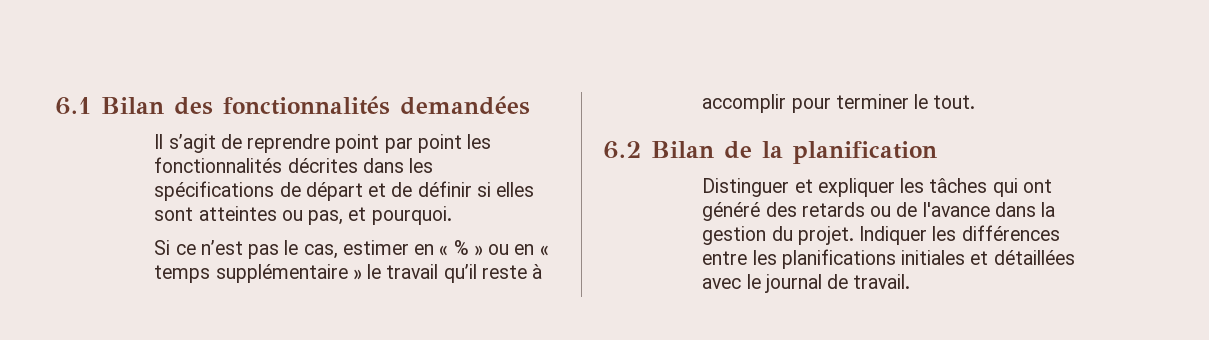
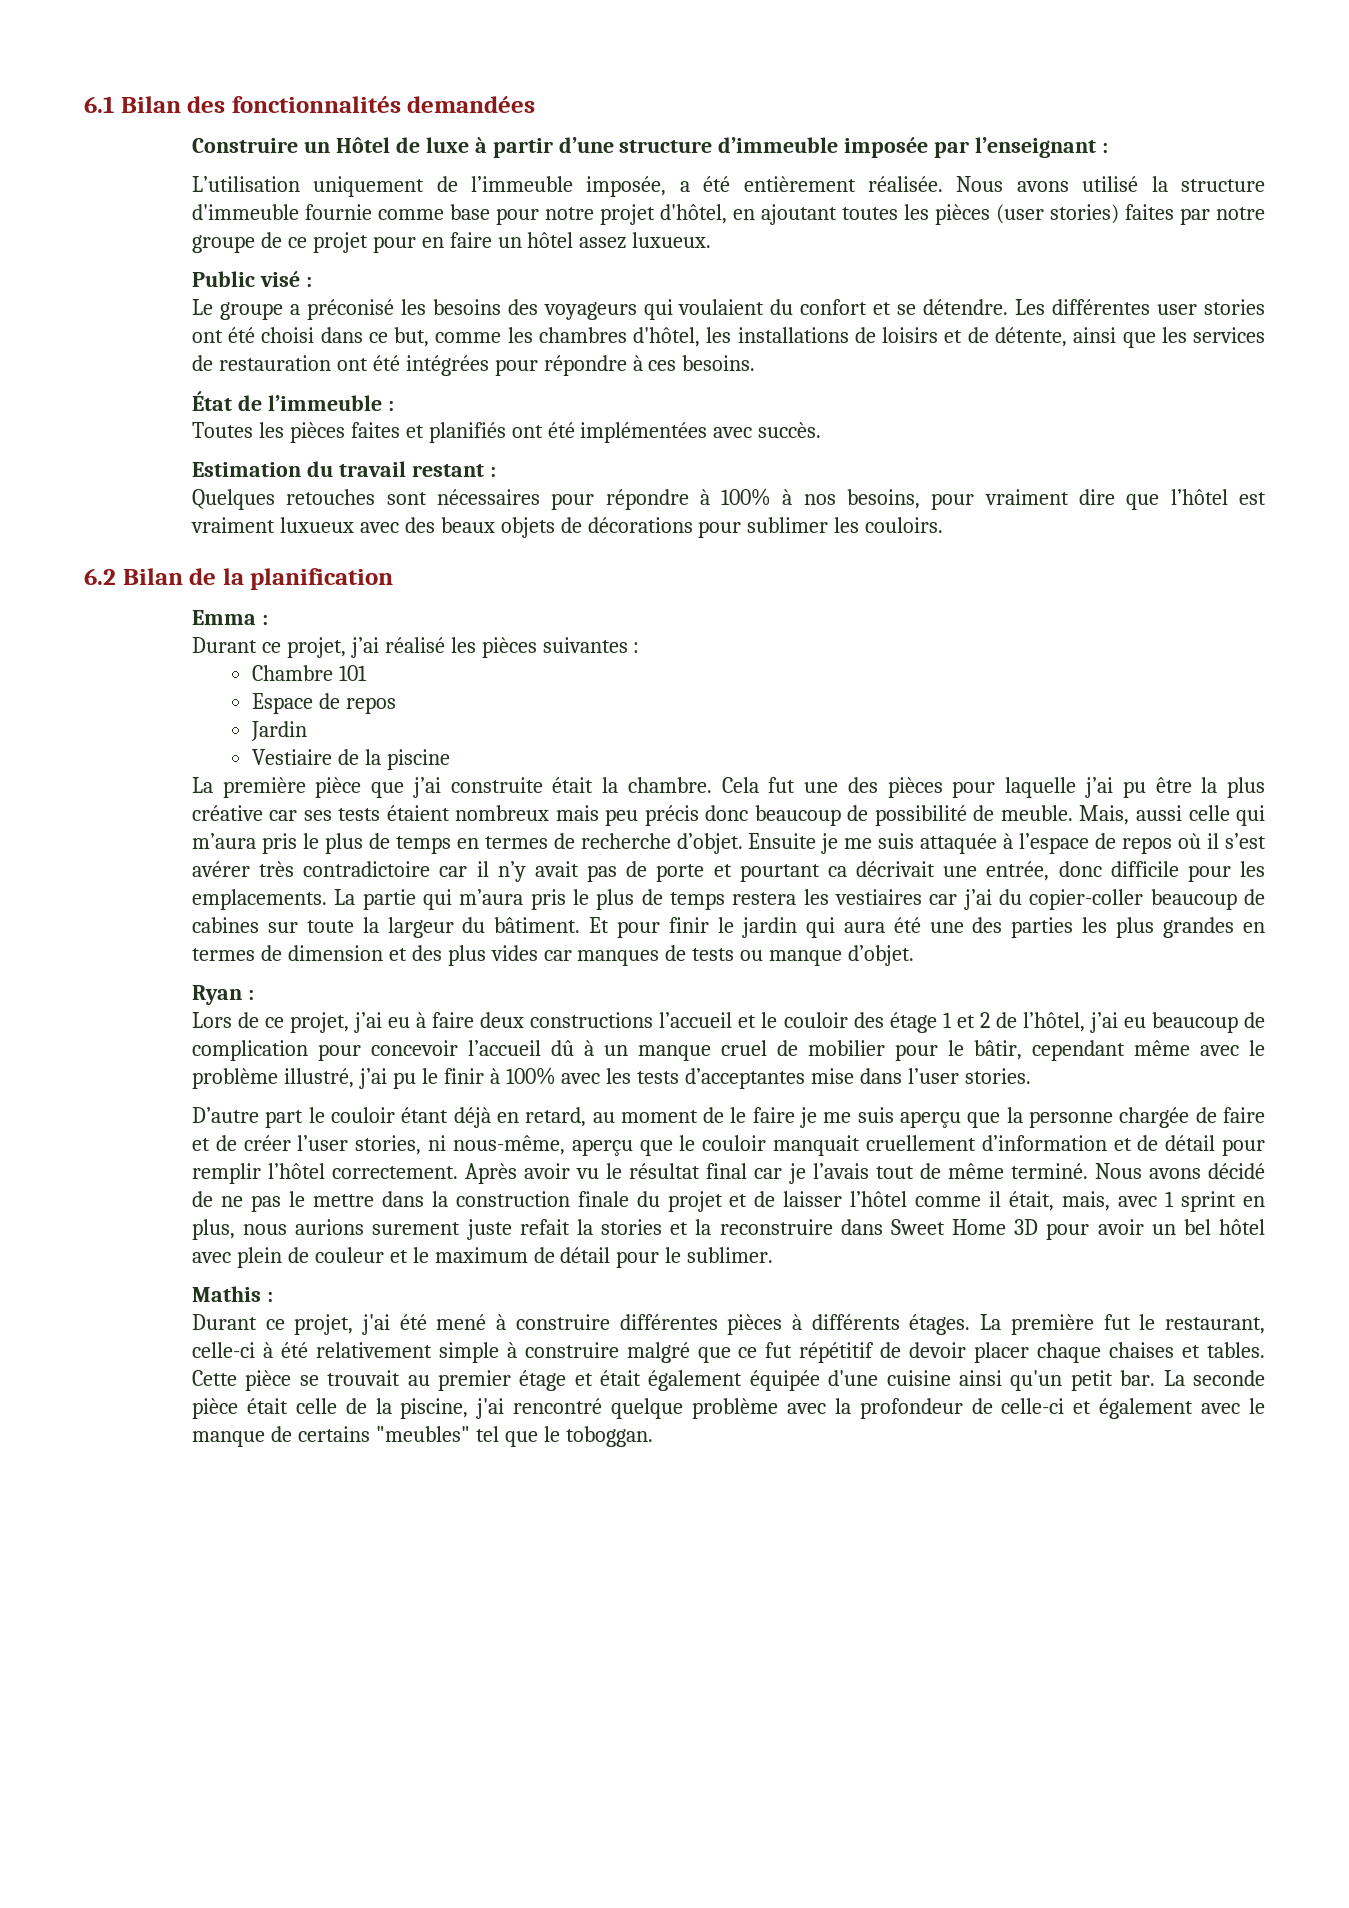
[154,134,492,153] [154,157,434,173] [154,181,535,201] [154,206,452,225] [154,240,549,259] [154,264,543,283] [702,94,976,113] Il s’agit de reprendre point par point les fonctionnalités décrites dans les spécifications de départ et de définir si elles sont atteintes ou pas, et pourquoi. // Si ce n’est pas le cas, estimer en « % » ou en « temps supplémentaire » le travail qu’il reste à accomplir pour terminer le tout. -> [191,137,1109,158] [191,176,1265,197] [191,204,1266,225] [191,232,712,253] [191,271,312,287] [191,299,1266,320] [191,327,1265,348] [191,355,756,376] [191,391,394,411] [191,422,822,443] [191,461,496,477] [191,488,1267,510] [190,517,944,538] Construire un Hôtel de luxe à partir d’une structure d’immeuble imposée par l’enseignant : // L’utilisation uniquement de l’immeuble imposée, a été entièrement réalisée. Nous avons utilisé la structure d'immeuble fournie comme base pour notre projet d'hôtel, en ajoutant toutes les pièces (user stories) faites par notre groupe de ce projet pour en faire un hôtel assez luxueux. // Public visé : // Le groupe a préconisé les besoins des voyageurs qui voulaient du confort et se détendre. Les différentes user stories ont été choisi dans ce but, comme les chambres d'hôtel, les installations de loisirs et de détente, ainsi que les services de restauration ont été intégrées pour répondre à ces besoins. // État de l’immeuble : // Toutes les pièces faites et planifiés ont été implémentées avec succès. // Estimation du travail restant : // Quelques retouches sont nécessaires pour répondre à 100% à nos besoins, pour vraiment dire que l’hôtel est vraiment luxueux avec des beaux objets de décorations pour sublimer les couloirs.
[702,178,1052,197] [702,202,1056,221] [702,225,1060,245] [702,249,1075,269] [702,274,911,293] Distinguer et expliquer les tâches qui ont généré des retards ou de l'avance dans la gestion du projet. Indiquer les différences entre les planifications initiales et détaillées avec le journal de travail. -> [191,610,268,625] [191,637,640,658] [252,665,368,681] [252,693,396,714] [251,721,308,741] [252,749,450,770] [191,777,1265,798] [191,805,1265,826] [191,833,1266,854] [191,861,1265,882] [191,889,1266,910] [191,917,1266,938] [191,945,915,966] [191,985,254,1005] [191,1012,1266,1033] [191,1040,1266,1061] [191,1067,1032,1089] [191,1107,1265,1128] [191,1135,1265,1156] [191,1163,1265,1184] [191,1191,1265,1212] [191,1219,1265,1240] [191,1247,774,1268] [191,1286,273,1302] [191,1314,1265,1335] [191,1342,1266,1363] [191,1370,1265,1391] [191,1398,1265,1419] [191,1426,653,1447] Emma : // Durant ce projet, j’ai réalisé les pièces suivantes : // Chambre 101 // Espace de repos // Jardin // Vestiaire de la piscine // La première pièce que j’ai construite était la chambre. Cela fut une des pièces pour laquelle j’ai pu être la plus créative car ses tests étaient nombreux mais peu précis donc beaucoup de possibilité de meuble. Mais, aussi celle qui m’aura pris le plus de temps en termes de recherche d’objet. Ensuite je me suis attaquée à l’espace de repos où il s’est avérer très contradictoire car il n’y avait pas de porte et pourtant ca décrivait une entrée, donc difficile pour les emplacements. La partie qui m’aura pris le plus de temps restera les vestiaires car j’ai du copier-coller beaucoup de cabines sur toute la largeur du bâtiment. Et pour finir le jardin qui aura été une des parties les plus grandes en termes de dimension et des plus vides car manques de tests ou manque d’objet. // Ryan : // Lors de ce projet, j’ai eu à faire deux constructions l’accueil et le couloir des étage 1 et 2 de l’hôtel, j’ai eu beaucoup de complication pour concevoir l’accueil dû à un manque cruel de mobilier pour le bâtir, cependant même avec le problème illustré, j’ai pu le finir à 100% avec les tests d’acceptantes mise dans l’user stories. // D’autre part le couloir étant déjà en retard, au moment de le faire je me suis aperçu que la personne chargée de faire et de créer l’user stories, ni nous-même, aperçu que le couloir manquait cruellement d’information et de détail pour remplir l’hôtel correctement. Après avoir vu le résultat final car je l’avais tout de même terminé. Nous avons décidé de ne pas le mettre dans la construction finale du projet et de laisser l’hôtel comme il était, mais, avec 1 sprint en plus, nous aurions surement juste refait la stories et la reconstruire dans Sweet Home 3D pour avoir un bel hôtel avec plein de couleur et le maximum de détail pour le sublimer. // Mathis : // Durant ce projet, j'ai été mené à construire différentes pièces à différents étages. La première fut le restaurant, celle-ci à été relativement simple à construire malgré que ce fut répétitif de devoir placer chaque chaises et tables. Cette pièce se trouvait au premier étage et était également équipée d'une cuisine ainsi qu'un petit bar. La seconde pièce était celle de la piscine, j'ai rencontré quelque problème avec la profondeur de celle-ci et également avec le manque de certains "meubles" tel que le toboggan.

